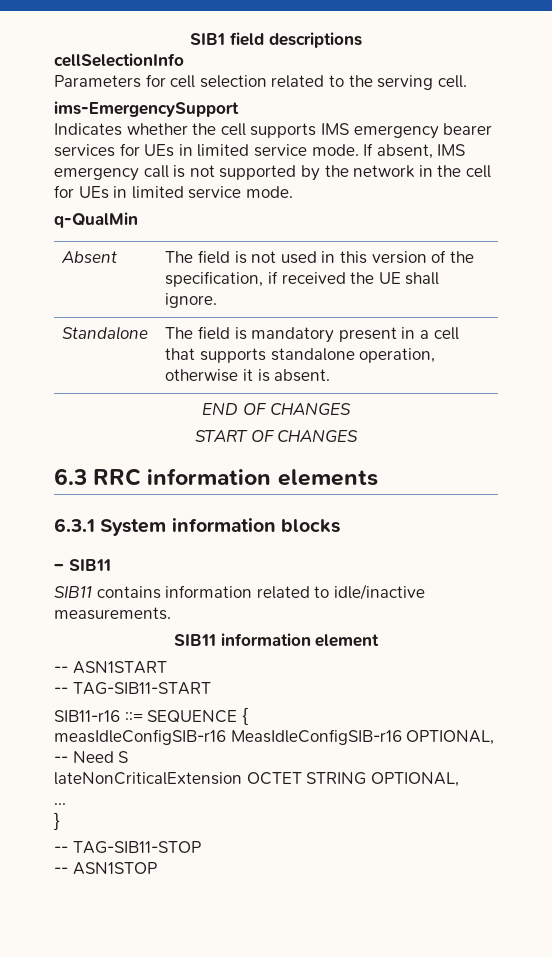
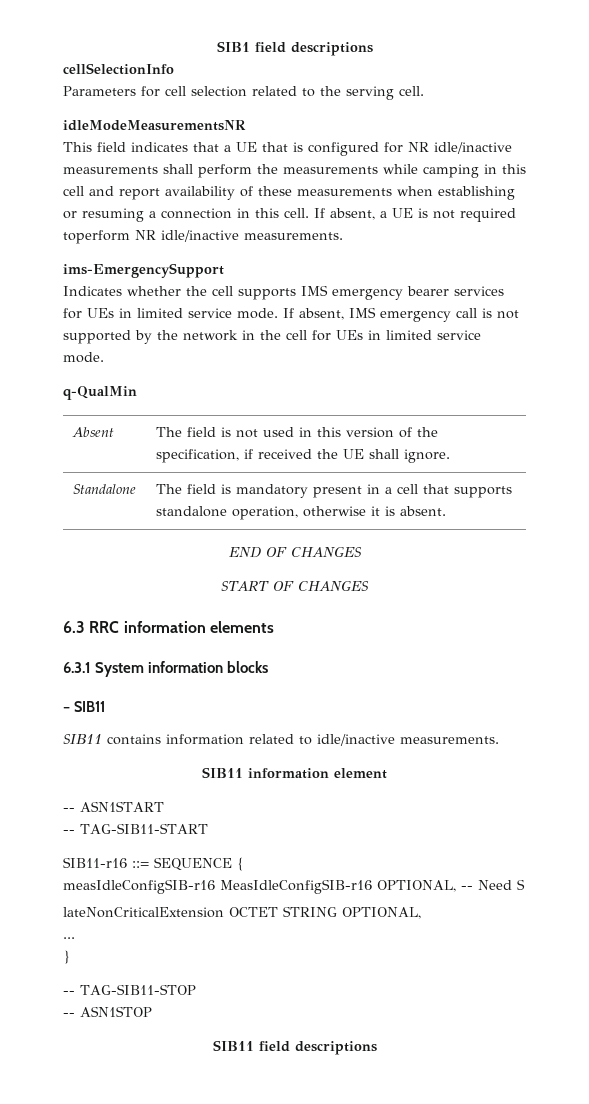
(467, 81) none -> [63,120,246,131] [63,142,512,156] [63,164,526,178] [63,186,515,200] [63,208,516,222] [63,230,343,244] // idleModeMeasurementsNR // This field indicates that a UE that is configured for NR idle/inactive measurements shall perform the measurements while camping in this cell and report availability of these measurements when establishing or resuming a connection in this cell. If absent, a UE is not required toperform NR idle/inactive measurements.
(157, 868) none -> [212,1040,377,1055] // SIB11 field descriptions

